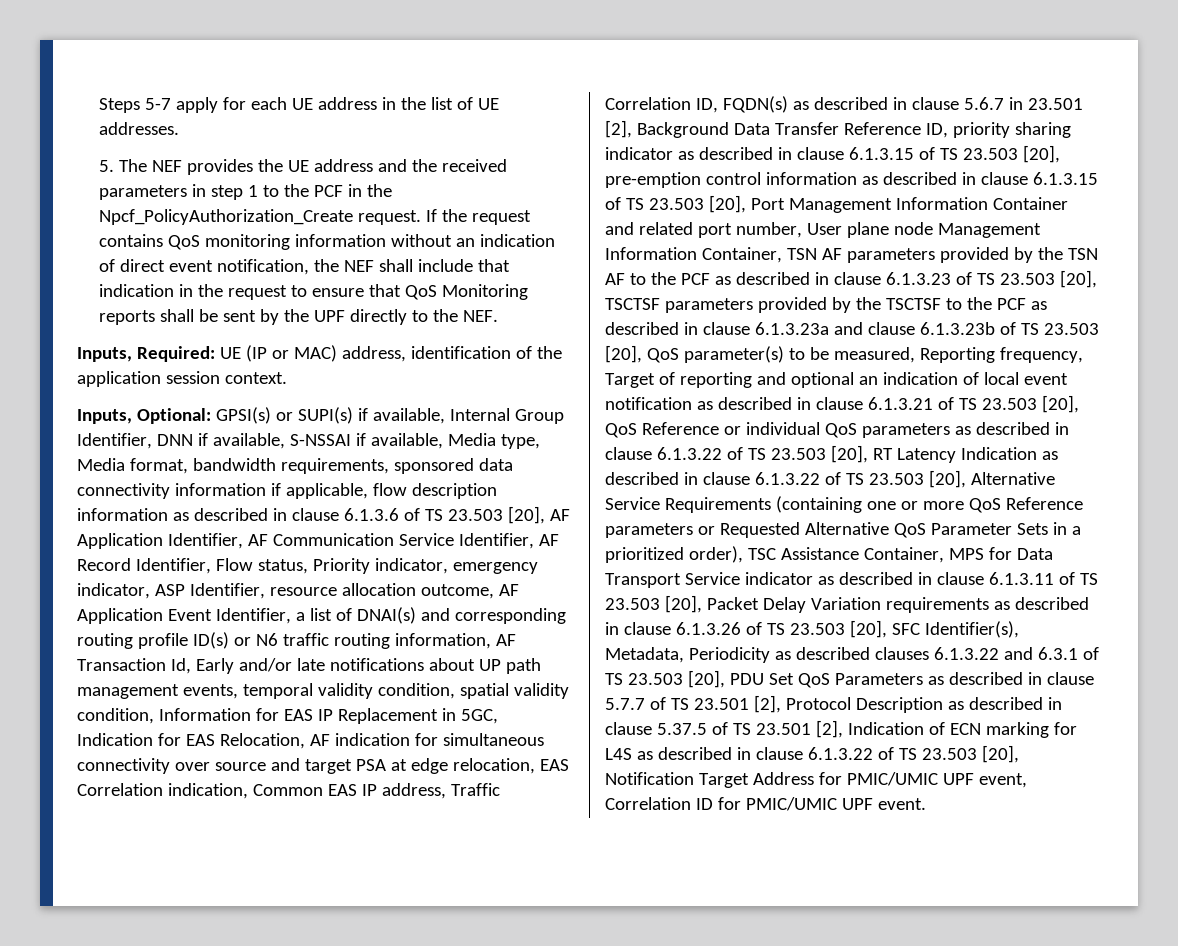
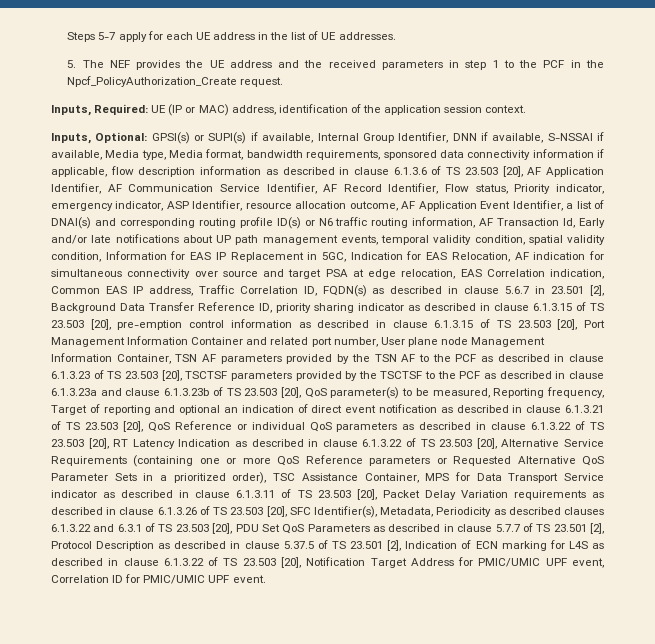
[425,209,531,225] [98,234,555,250] [98,259,510,275] [98,284,528,300] [98,309,498,325] If the request contains QoS monitoring information without an indication of direct event notification, the NEF shall include that indication in the request to ensure that QoS Monitoring reports shall be sent by the UPF directly to the NEF. -> (284, 82) none
[983,372,1019,385] local -> [311,405,343,413] direct

